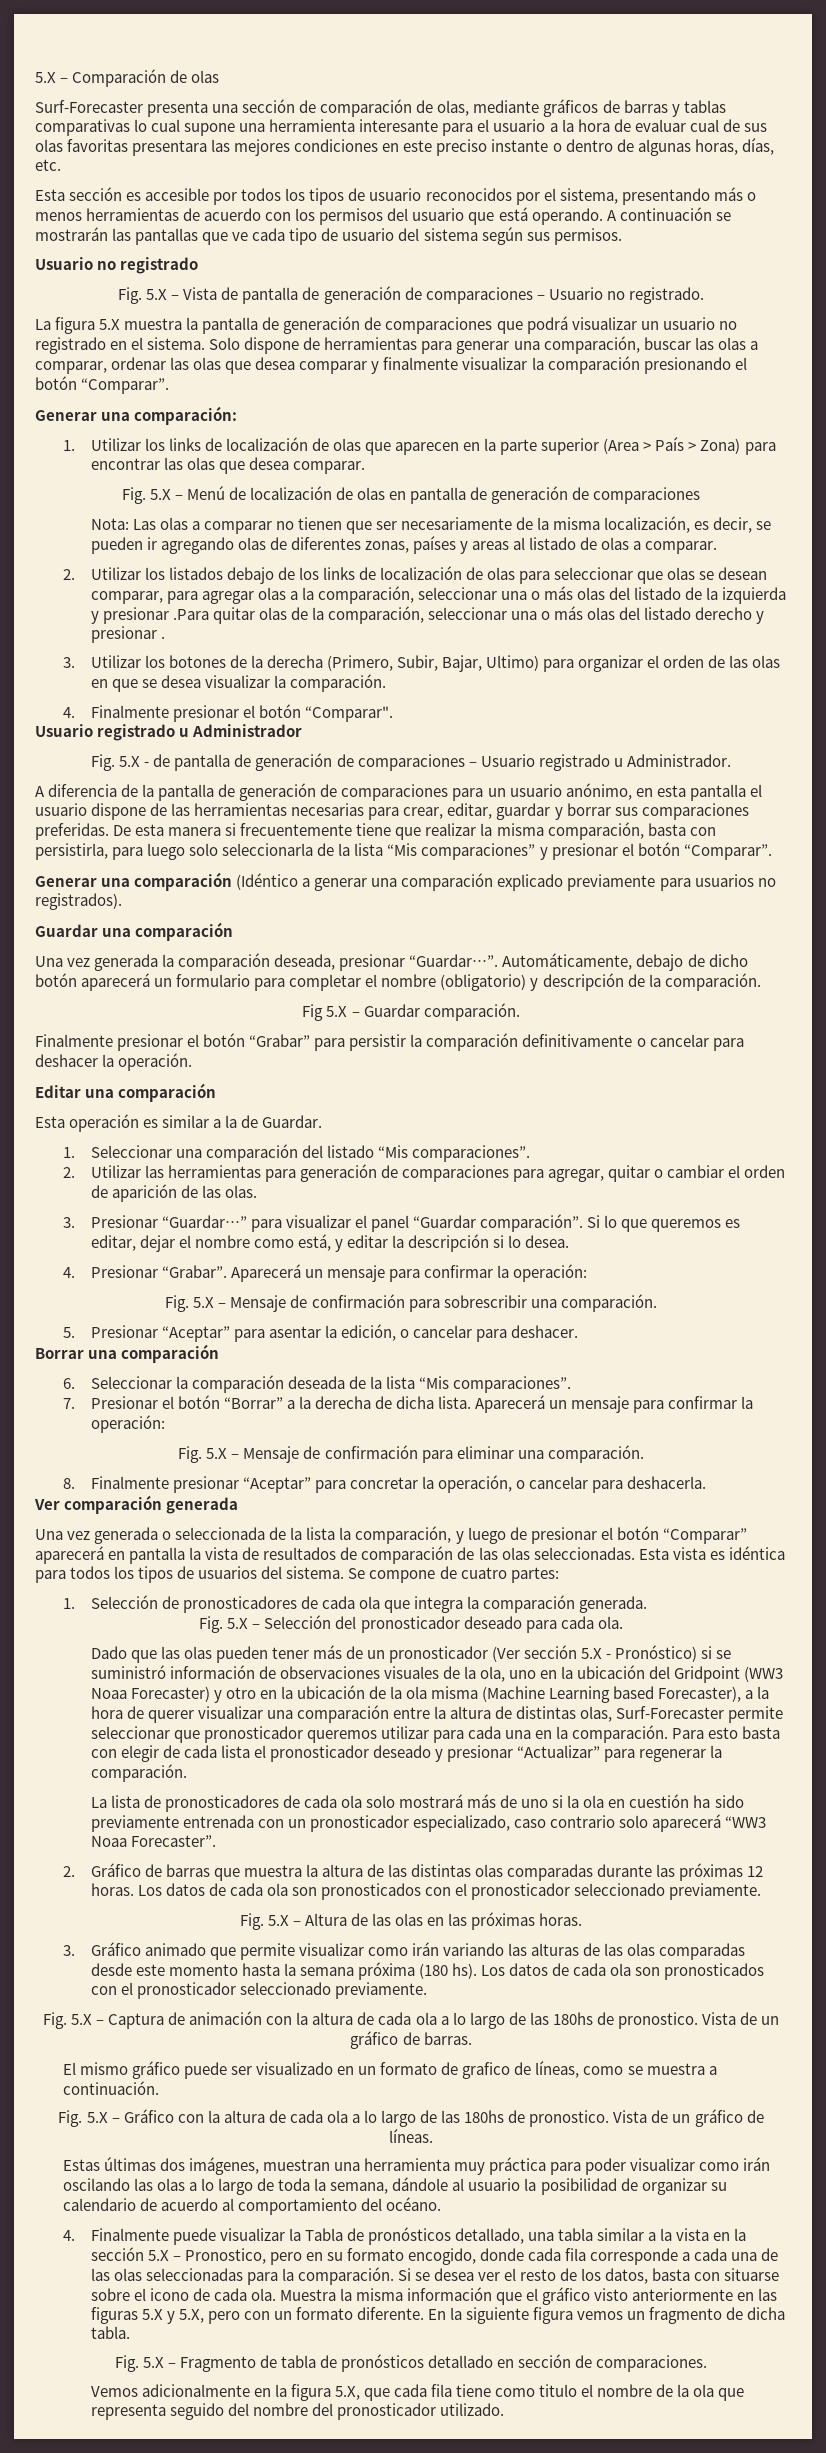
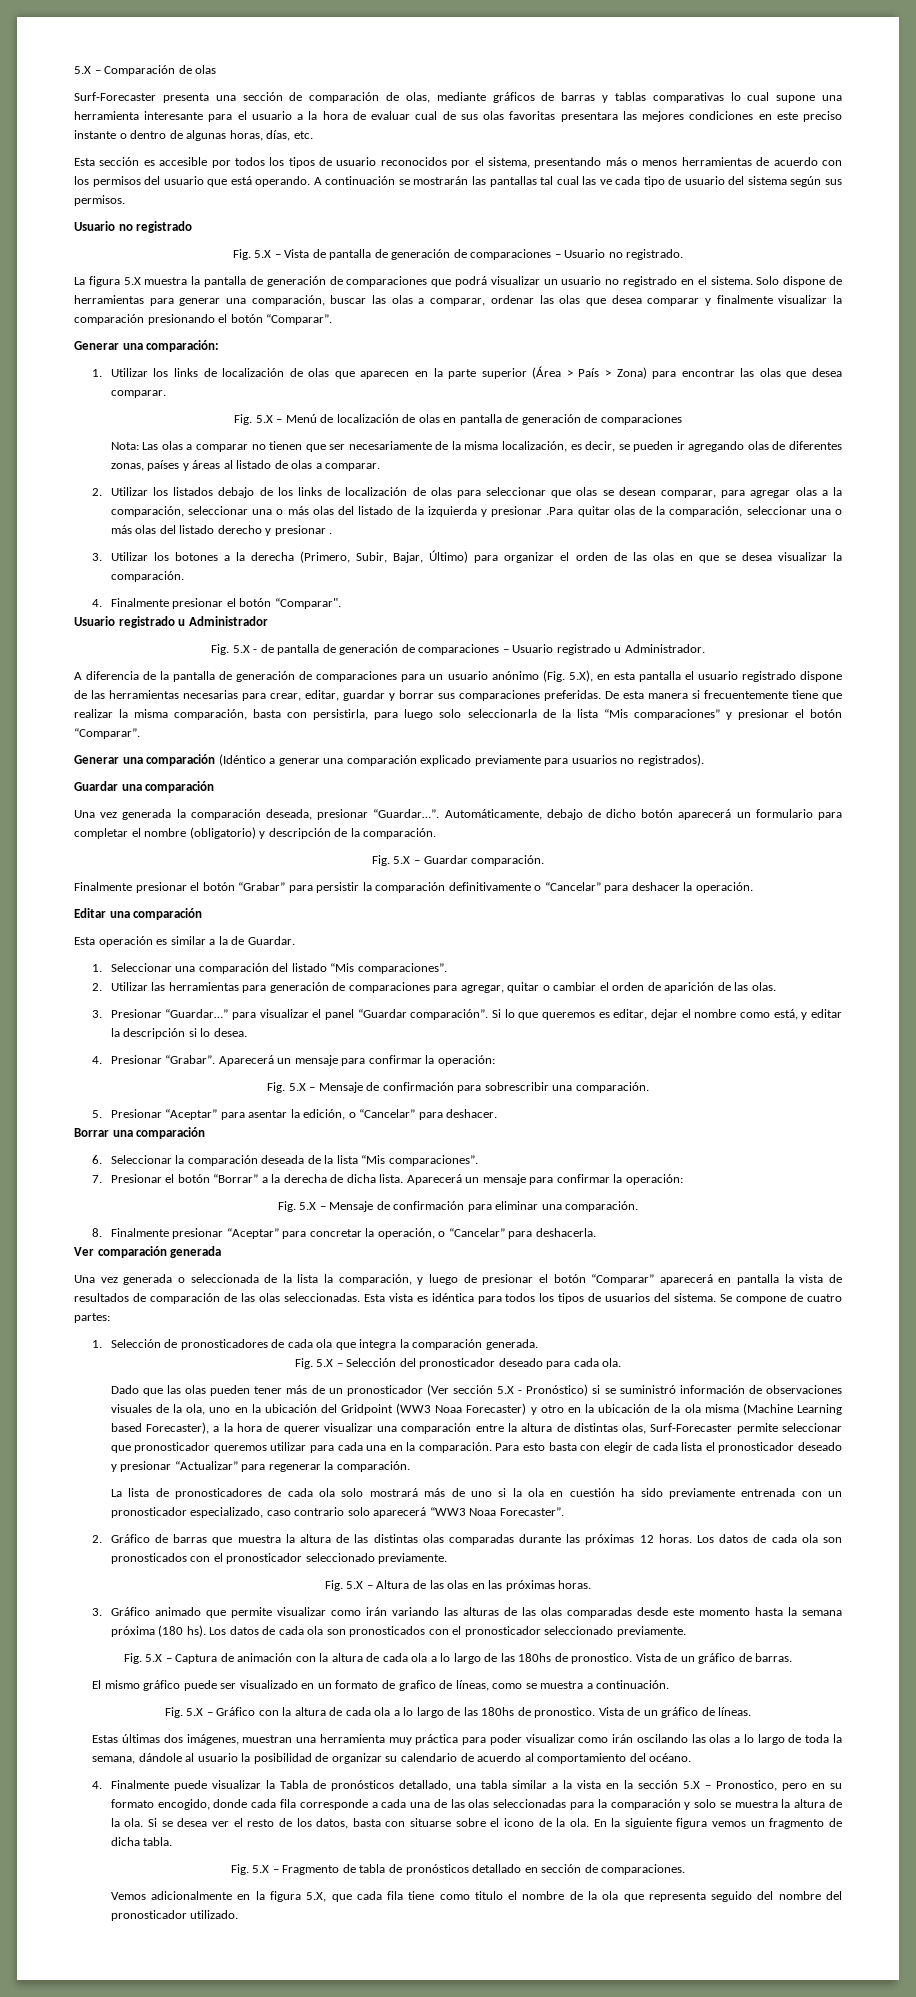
[202,232,229,245] que -> [540,176,597,185] tal cual las
[603,438,640,454] (Area -> [532,366,562,379] (Área
[472,541,510,550] areas -> [192,460,221,469] áreas
[229,655,247,668] de -> [223,555,230,561] a
[486,655,540,671] Ultimo) -> [429,550,469,563] Último)
[565,783,632,800] anónimo, -> [491,670,593,682] anónimo (Fig. 5.X),
(87, 809) none -> [741,671,796,682] registrado
[302,1004,324,1021] Fig -> [371,855,390,866] Fig.
[649,1034,709,1047] cancelar -> [544,882,601,891] “Cancelar”
[412,1325,472,1338] cancelar -> [359,1109,416,1118] “Cancelar”
[528,1476,588,1489] cancelar -> [448,1228,505,1237] “Cancelar”
[297,2267,394,2285] comparación. -> [610,1799,842,1810] [110,1818,144,1827] comparación y solo se muestra la altura de la ola.
[213,2287,778,2305] [90,2307,424,2324] cada ola. Muestra la misma información que el gráfico visto anteriormente en las figuras 5.X y 5.X, pero con un formato diferente. -> [556,1818,589,1827] la ola.

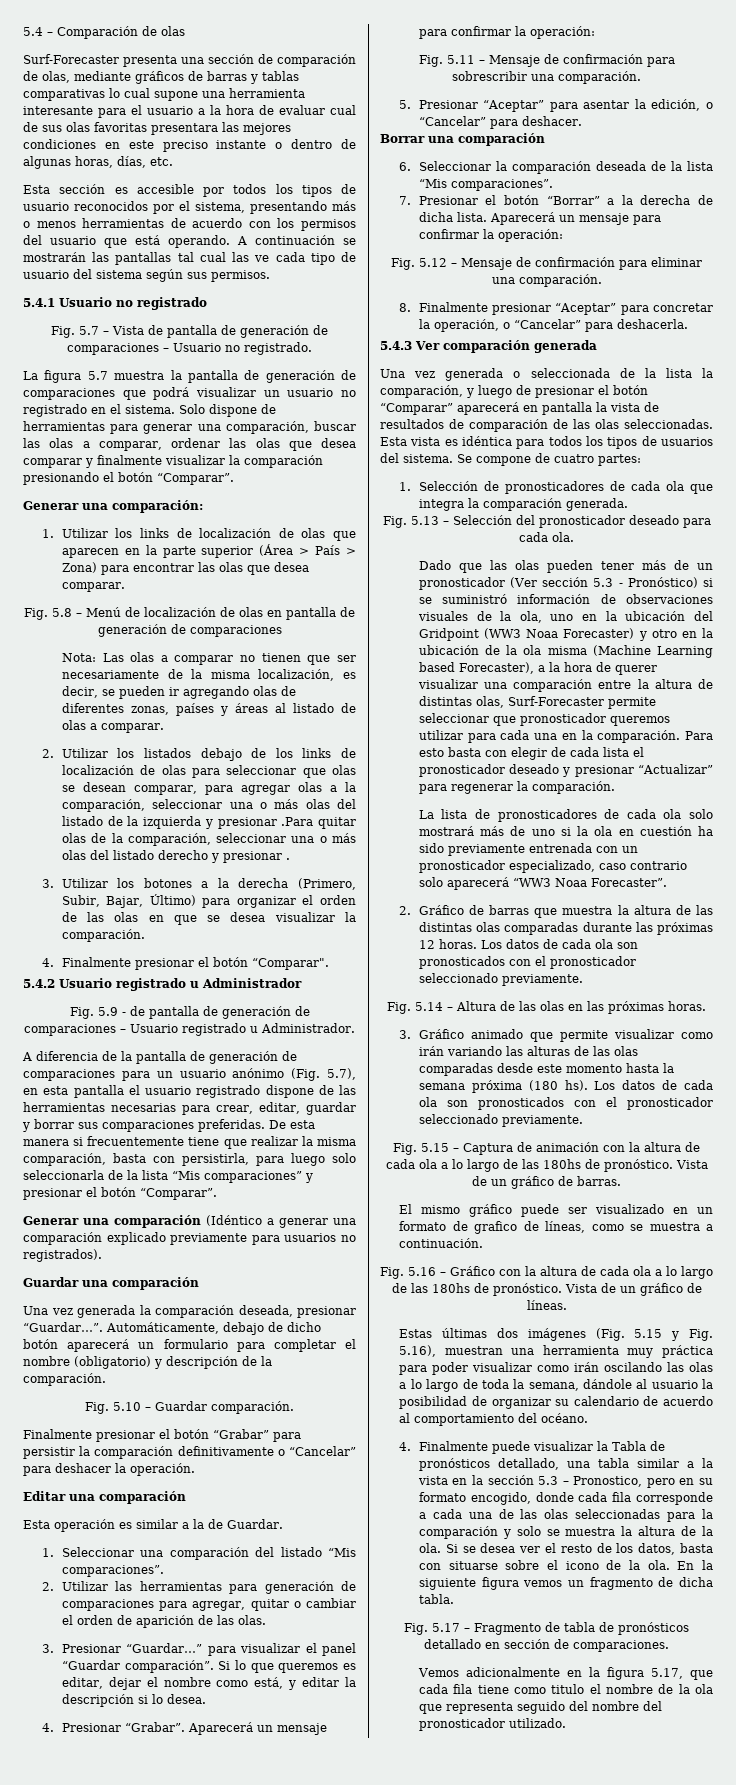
[74,66,91,74] 5.X -> [23,27,43,36] 5.4
(125, 200) none -> [23,298,55,307] 5.4.1
[254,250,272,258] 5.X -> [79,326,99,335] 5.7
[123,277,141,285] 5.X -> [87,371,108,380] 5.7
[255,415,273,423] 5.X -> [52,608,72,617] 5.8
(341, 603) none -> [23,979,55,988] 5.4.2
[232,645,250,653] 5.X -> [97,1007,118,1016] 5.9
[568,670,593,682] 5.X), -> [327,1068,356,1080] 5.7),
[393,856,411,864] 5.X -> [113,1402,141,1411] 5.10
[288,1083,306,1091] 5.X -> [446,55,475,64] 5.11
[299,1202,317,1210] 5.X -> [419,258,447,267] 5.12
(596, 1232) none -> [380,341,412,350] 5.4.3
[316,1359,334,1367] 5.X -> [410,516,439,525] 5.13
[497,1386,515,1394] 5.X -> [593,578,614,587] 5.3
[346,1581,364,1589] 5.X -> [415,1002,443,1011] 5.14
[145,1654,163,1662] 5.X -> [421,1143,449,1152] 5.15
[571,1653,633,1664] pronostico. -> [603,1159,673,1172] pronóstico.
[186,1708,204,1716] 5.X -> [408,1267,436,1276] 5.16
[534,1707,596,1718] pronostico. -> [492,1283,562,1296] pronóstico.
[186,1734,239,1745] imágenes, -> [527,1328,713,1341] [399,1345,437,1357] imágenes (Fig. 5.15 y Fig. 5.16),
[682,1781,700,1789] 5.X -> [538,1476,559,1485] 5.3
[252,1865,270,1873] 5.X -> [432,1623,460,1632] 5.17
[306,1892,327,1902] 5.X, -> [650,1668,683,1679] 5.17,

